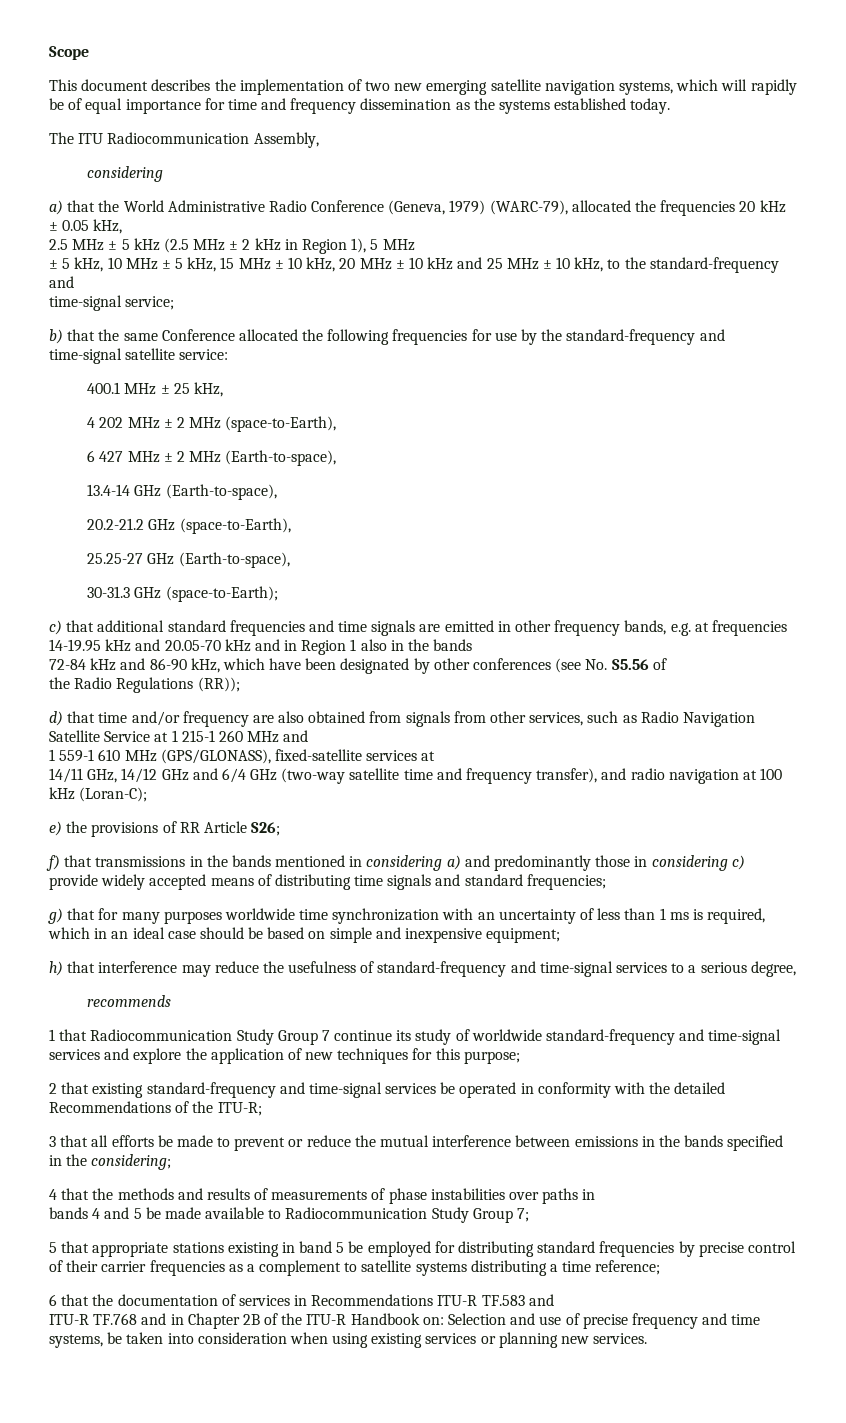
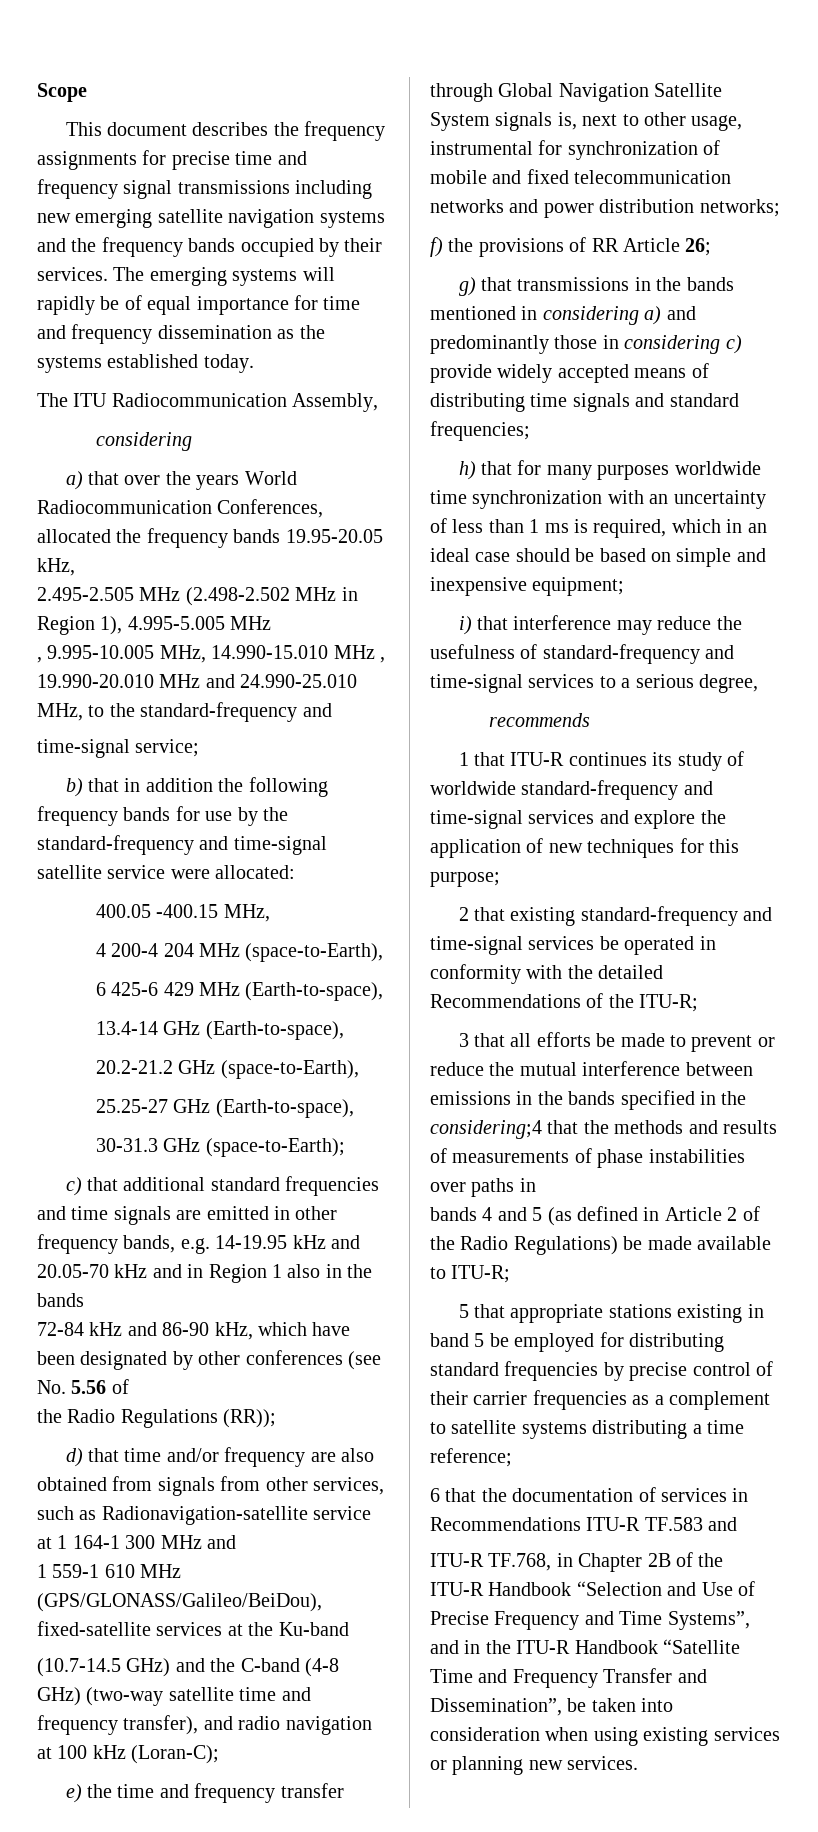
[239,79,719,95] implementation of two new emerging satellite navigation systems, which -> [304,121,386,141] [37,150,307,170] [37,179,373,199] [37,209,385,228] [37,237,383,257] [37,267,298,286] frequency assignments for precise time and frequency signal transmissions including new emerging satellite navigation systems and the frequency bands occupied by their services. The emerging systems
[98,200,786,216] [49,219,123,234] [49,238,281,253] the World Administrative Radio Conference (Geneva, 1979) (WARC-79), allocated the frequencies 20 kHz ± 0.05 kHz, // 2.5 MHz ± 5 kHz (2.5 MHz ± 2 kHz -> [124,471,297,490] [37,499,324,518] [37,528,383,548] [37,558,75,576] [37,587,337,606] over the years World Radiocommunication Conferences, allocated the frequency bands 19.95-20.05 kHz, // 2.495-2.505 MHz (2.498-2.502 MHz
[370,239,379,250] 5 -> [127,616,225,630] 4.995-5.005
[49,257,604,272] ± 5 kHz, 10 MHz ± 5 kHz, 15 MHz ± 10 kHz, 20 MHz ± 10 kHz and 25 MHz ± 10 kHz, -> [37,645,385,663] [37,674,358,688] [37,703,83,721] , 9.995-10.005 MHz, 14.990-15.010 MHz , 19.990-20.010 MHz and 24.990-25.010 MHz,
[98,329,468,345] the same Conference allocated the following frequencies -> [124,777,328,797] [37,806,171,826] in addition the following frequency bands
[179,349,229,360] [87,382,223,397] [87,417,185,429] service: // 400.1 MHz ± 25 kHz, // 4 202 MHz ± 2 -> [107,865,296,879] [95,904,270,922] [95,943,194,957] service were allocated: // 400.05 -400.15 MHz, // 4 200-4 204
[99,451,185,463] 427 MHz ± 2 -> [111,982,194,996] 425-6 429
[694,620,787,636] at frequencies -> (210, 1246) none
[611,659,649,670] S5.56 -> [71,1380,107,1394] 5.56
[640,711,755,727] [49,730,243,742] Radio Navigation Satellite Service at 1 215-1 260 -> [101,1506,372,1525] [37,1535,156,1549] Radionavigation-satellite service at 1 164-1 300
[160,749,271,764] (GPS/GLONASS), -> [37,1593,322,1612] (GPS/GLONASS/Galileo/BeiDou),
[49,768,278,783] // 14/11 GHz, 14/12 GHz and 6/4 GHz -> [248,1622,349,1636] [37,1658,339,1677] [37,1687,81,1706] the Ku-band // (10.7-14.5 GHz) and the C-band (4-8 GHz)
(88, 827) none -> [117,1783,344,1803] [430,83,723,102] [430,112,743,131] [430,140,721,160] [430,169,732,184] [430,199,780,218] [430,237,474,257] time and frequency transfer through Global Navigation Satellite System signals is, next to other usage, instrumental for synchronization of mobile and fixed telecommunication networks and power distribution networks; // f) the
[251,822,281,836] [46,855,60,871] S26; // f) -> [685,238,712,256] [458,277,476,296] 26; // g)
[48,908,63,924] g) -> [458,461,476,480] h)
[49,961,63,976] h) -> [458,616,472,635] i)
[90,1029,393,1045] Radiocommunication Study Group 7 continue -> [510,752,647,766] ITU-R continues
[91,1154,172,1170] [49,1189,57,1200] considering; // 4 -> [430,1120,542,1139] considering;4
[145,1207,530,1223] be made available to Radiocommunication Study Group 7; -> [547,1206,760,1226] [430,1236,771,1255] [430,1265,511,1283] (as defined in Article 2 of the Radio Regulations) be made available to ITU-R;
[93,1313,167,1325] TF.768 and -> [488,1553,552,1571] TF.768,
[422,1313,761,1329] [49,1334,103,1348] on: Selection and use of precise frequency and time systems, -> [576,1581,755,1596] [430,1611,750,1630] [430,1639,740,1654] [430,1668,707,1688] [430,1698,562,1716] “Selection and Use of Precise Frequency and Time Systems”, and in the ITU-R Handbook “Satellite Time and Frequency Transfer and Dissemination”,

